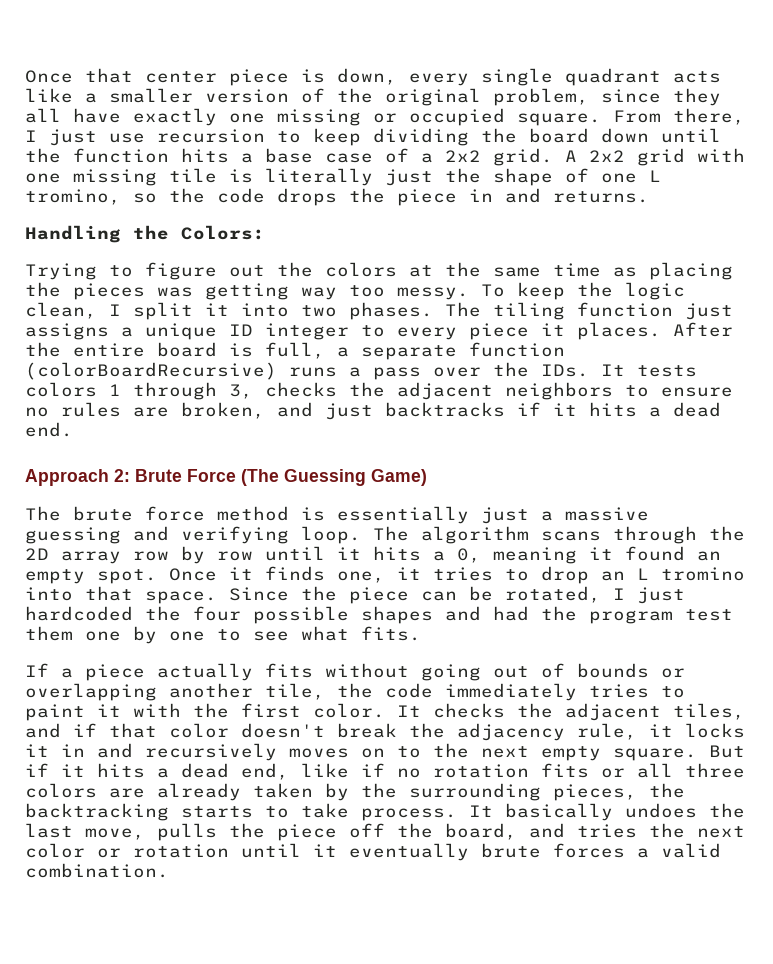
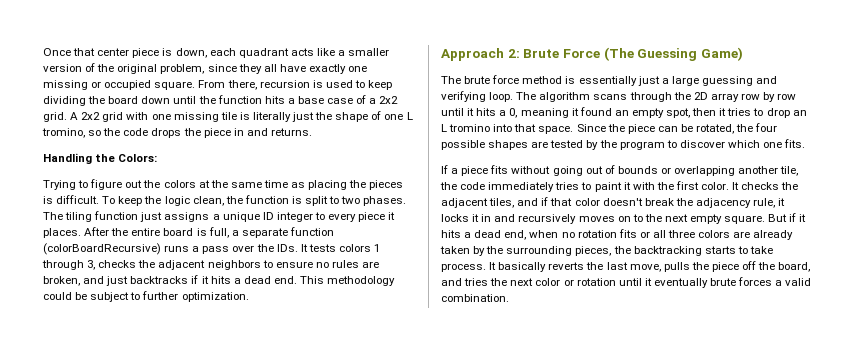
[409,68,553,86] every single -> [209,48,236,56] each
[25,129,265,146] I just use recursion -> [259,80,353,88] recursion is used
[157,283,469,300] was getting way too messy. -> [43,195,100,204] is difficult.
[109,302,289,320] I split it into -> [225,195,340,206] the function is split to
(73, 429) none -> [300,276,396,286] [43,291,249,302] This methodology could be subject to further optimization.
[565,507,649,521] massive -> [671,76,699,86] large
[97,566,385,584] spot. Once it finds one, -> [666,108,717,118] spot, then
[613,587,685,604] [25,606,133,621] I just hardcoded -> (735, 129) none
[445,606,733,624] [25,626,349,644] and had the program test them one by one to see what -> [531,140,783,150] are tested by the program to discover which one
[157,663,253,681] actually -> (489, 171) none
[301,763,385,778] like if -> [529,230,559,238] when
[625,803,697,818] undoes -> [548,262,585,270] reverts

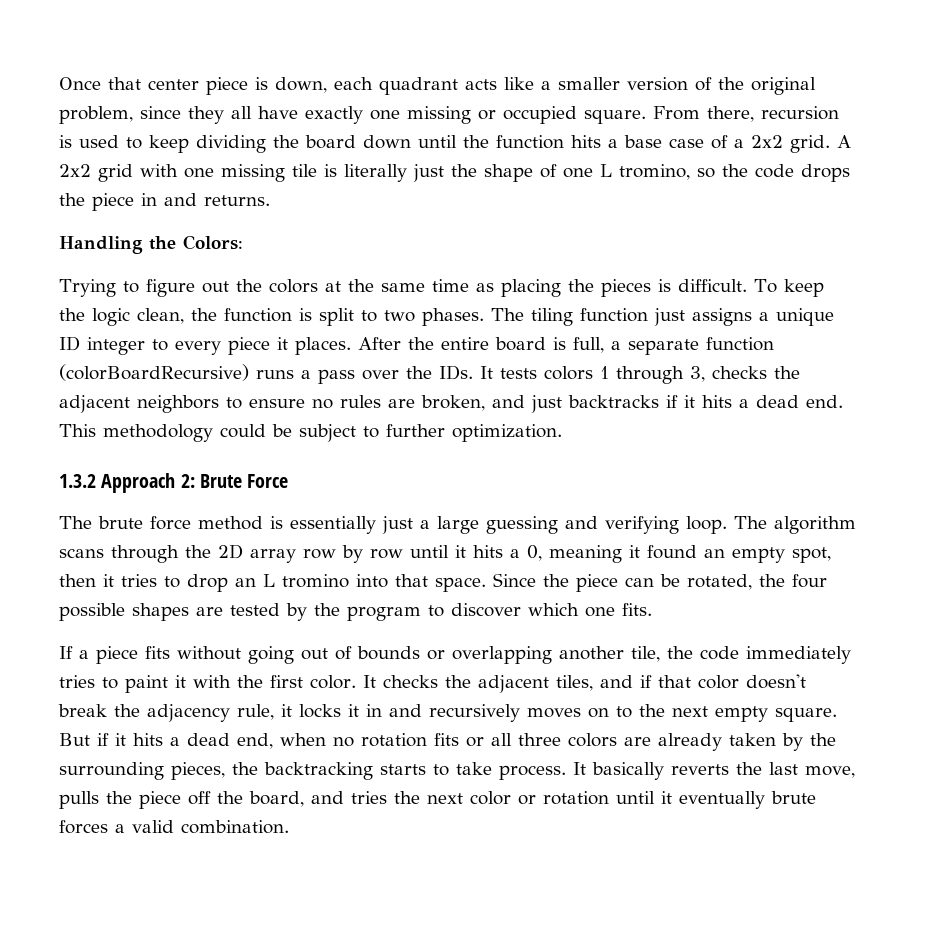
(249, 297) none -> [59,474,96,488] 1.3.2
[603,47,743,61] (The Guessing Game) -> (289, 481) none

